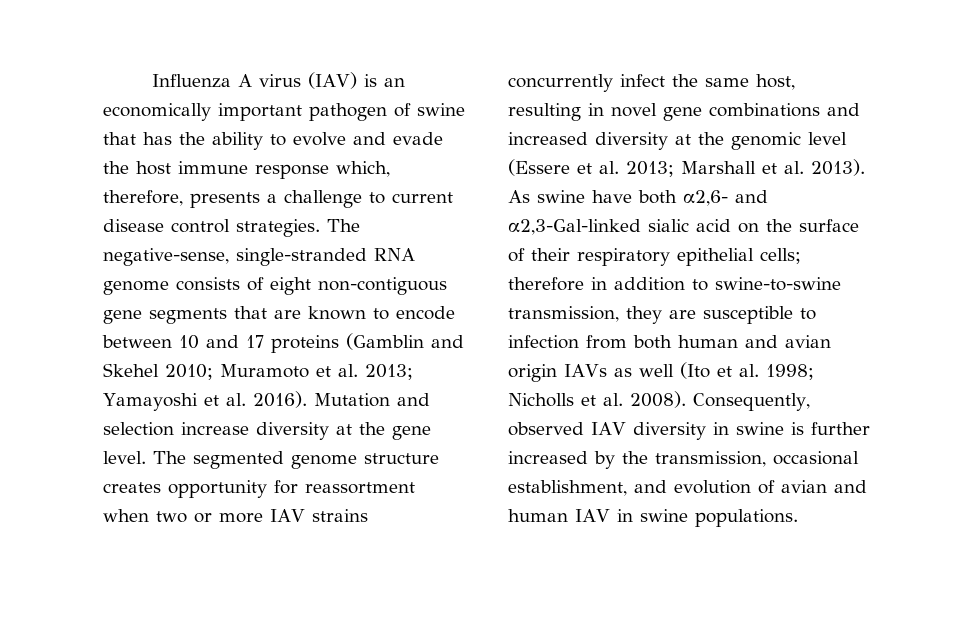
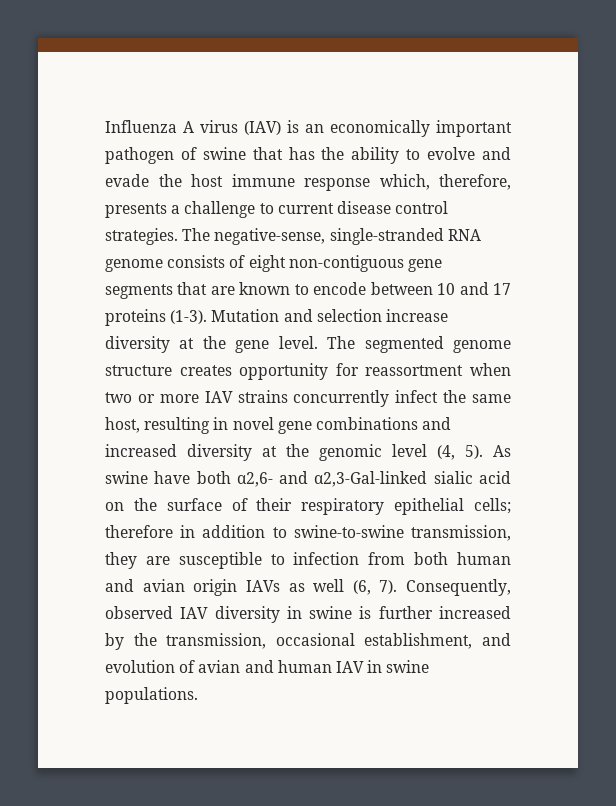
[346,333,464,350] [103,363,413,380] [103,391,307,411] (Gamblin and Skehel 2010; Muramoto et al. 2013; Yamayoshi et al. 2016). -> [170,310,208,324] (1-3).
[508,159,865,177] (Essere et al. 2013; Marshall et al. 2013). -> [437,445,483,460] (4, 5).
[679,362,814,380] [508,391,686,408] (Ito et al. 1998; Nicholls et al. 2008). -> [352,580,398,595] (6, 7).

